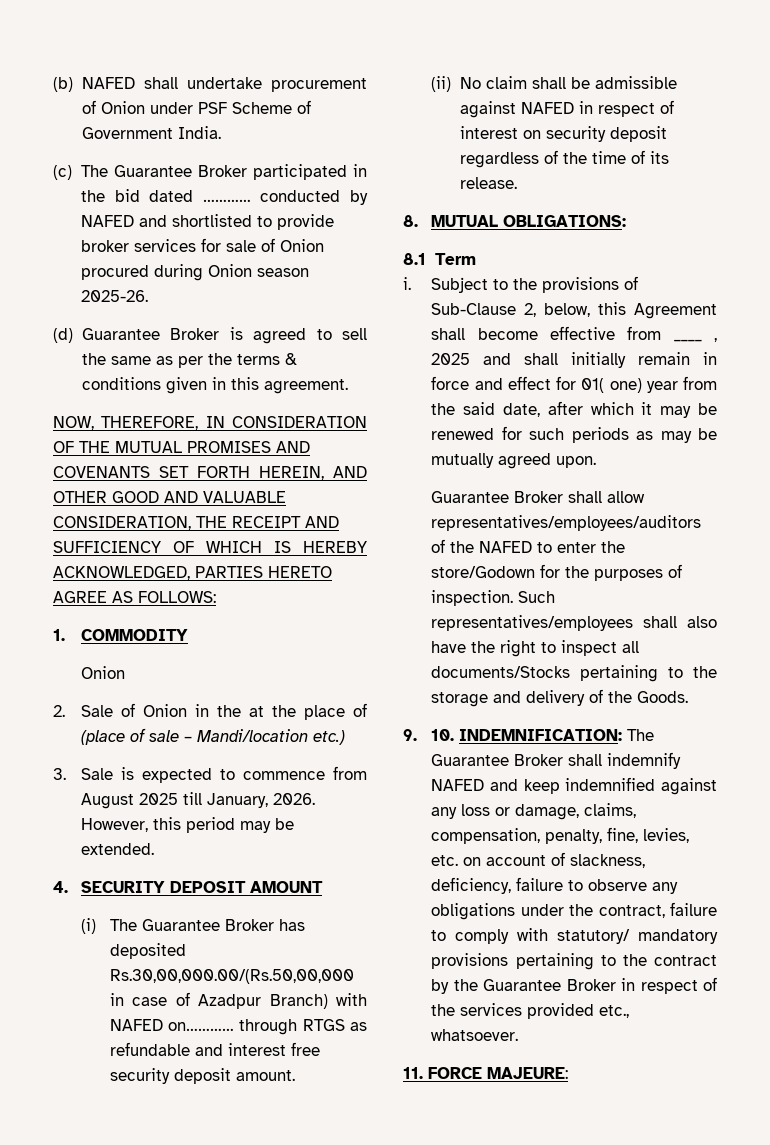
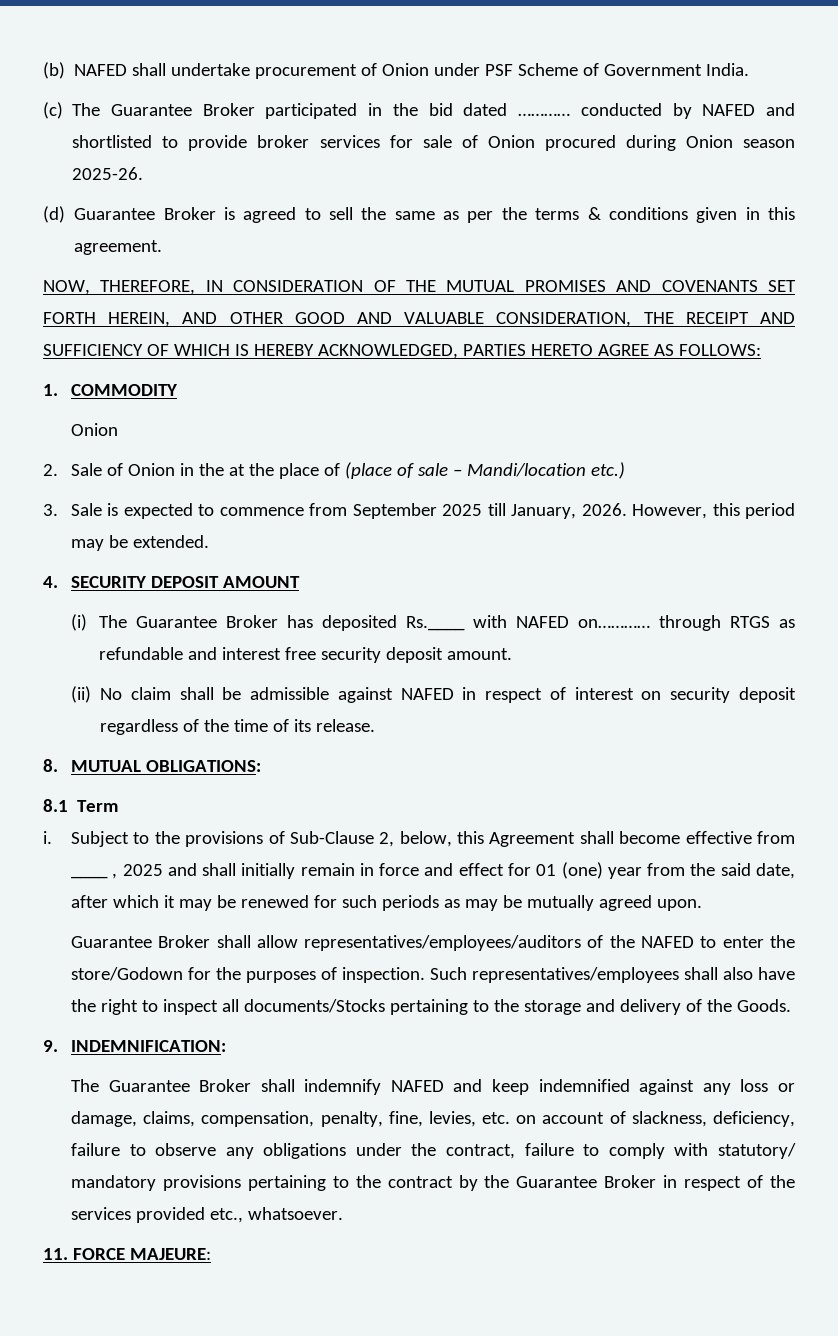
[81,793,135,809] August -> [352,503,437,519] September
[109,969,354,984] [109,992,328,1009] Rs.30,00,000.00/(Rs.50,00,000 in case of Azadpur Branch) -> [405,616,465,631] Rs.____
[581,378,642,393] 01( one) -> [536,862,603,879] 01 (one)
[431,729,455,741] 10. -> (58, 1046) none
(623, 735) none -> (226, 1046) //

